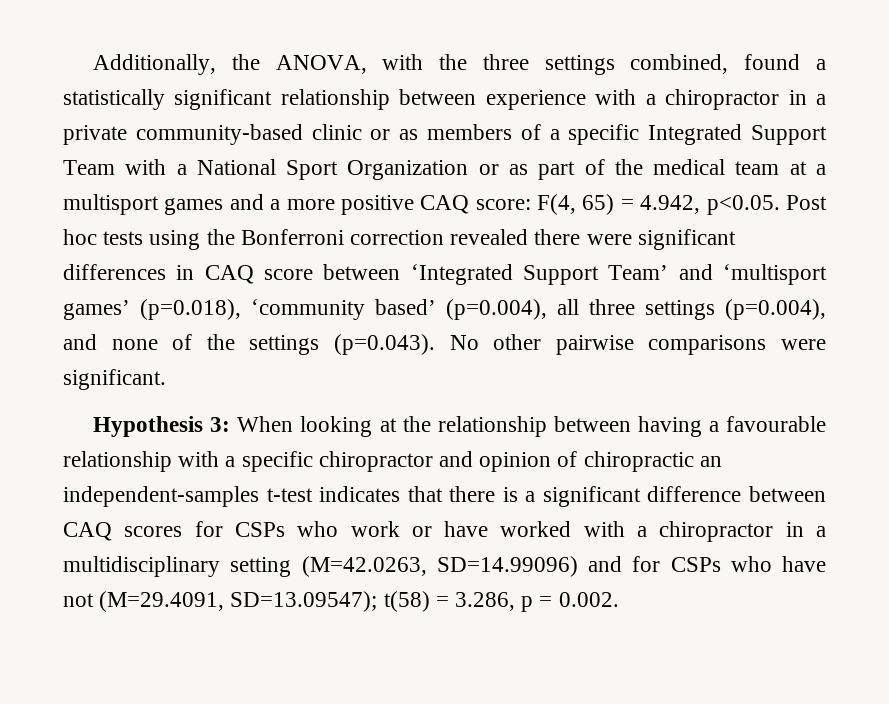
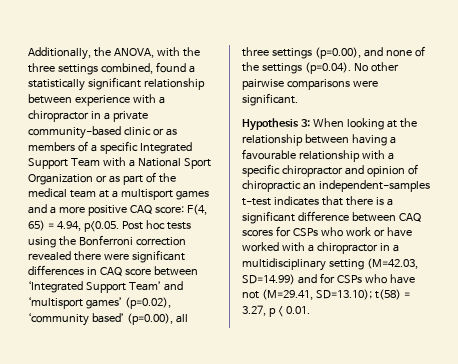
[640,195,701,214] 4.942, -> [56,221,81,231] 4.94,
[140,299,241,320] (p=0.018), -> [124,297,171,309] (p=0.02),
[446,299,547,320] (p=0.004), -> [126,313,173,325] (p=0.00),
[725,299,826,320] (p=0.004), -> [314,47,361,59] (p=0.00),
[334,334,435,355] (p=0.043). -> [304,62,351,74] (p=0.04).
[301,556,578,577] (M=42.0263, SD=14.99096) -> [366,258,418,269] [242,274,295,285] (M=42.03, SD=14.99)
[99,591,619,612] (M=29.4091, SD=13.09547); t(58) = 3.286, p = 0.002. -> [261,289,410,300] [242,305,310,317] (M=29.41, SD=13.10); t(58) = 3.27, p < 0.01.

